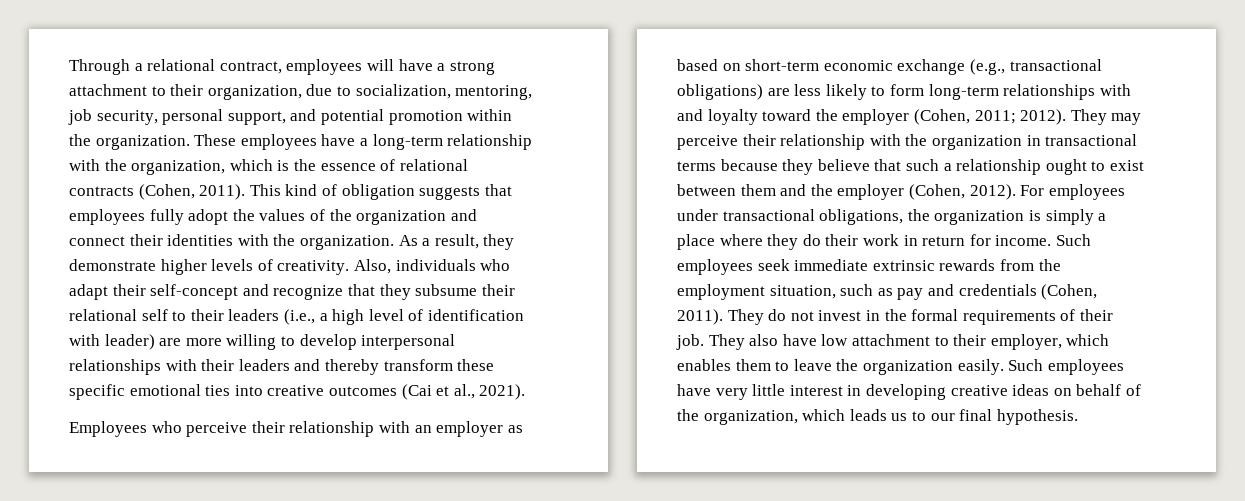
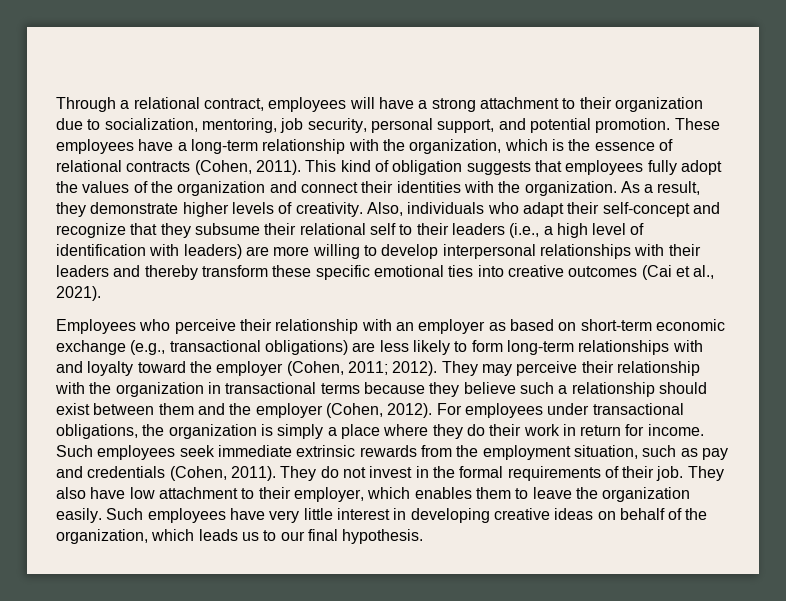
[207,85,302,100] organization, -> [614,97,703,112] organization
[388,109,513,125] [69,134,190,150] promotion within the organization. -> [595,118,671,133] promotion.
[104,334,155,350] leader) -> [183,244,242,259] leaders)
[874,159,902,171] that -> (516, 388) none
[1045,159,1106,175] ought to -> [658,382,707,394] should

